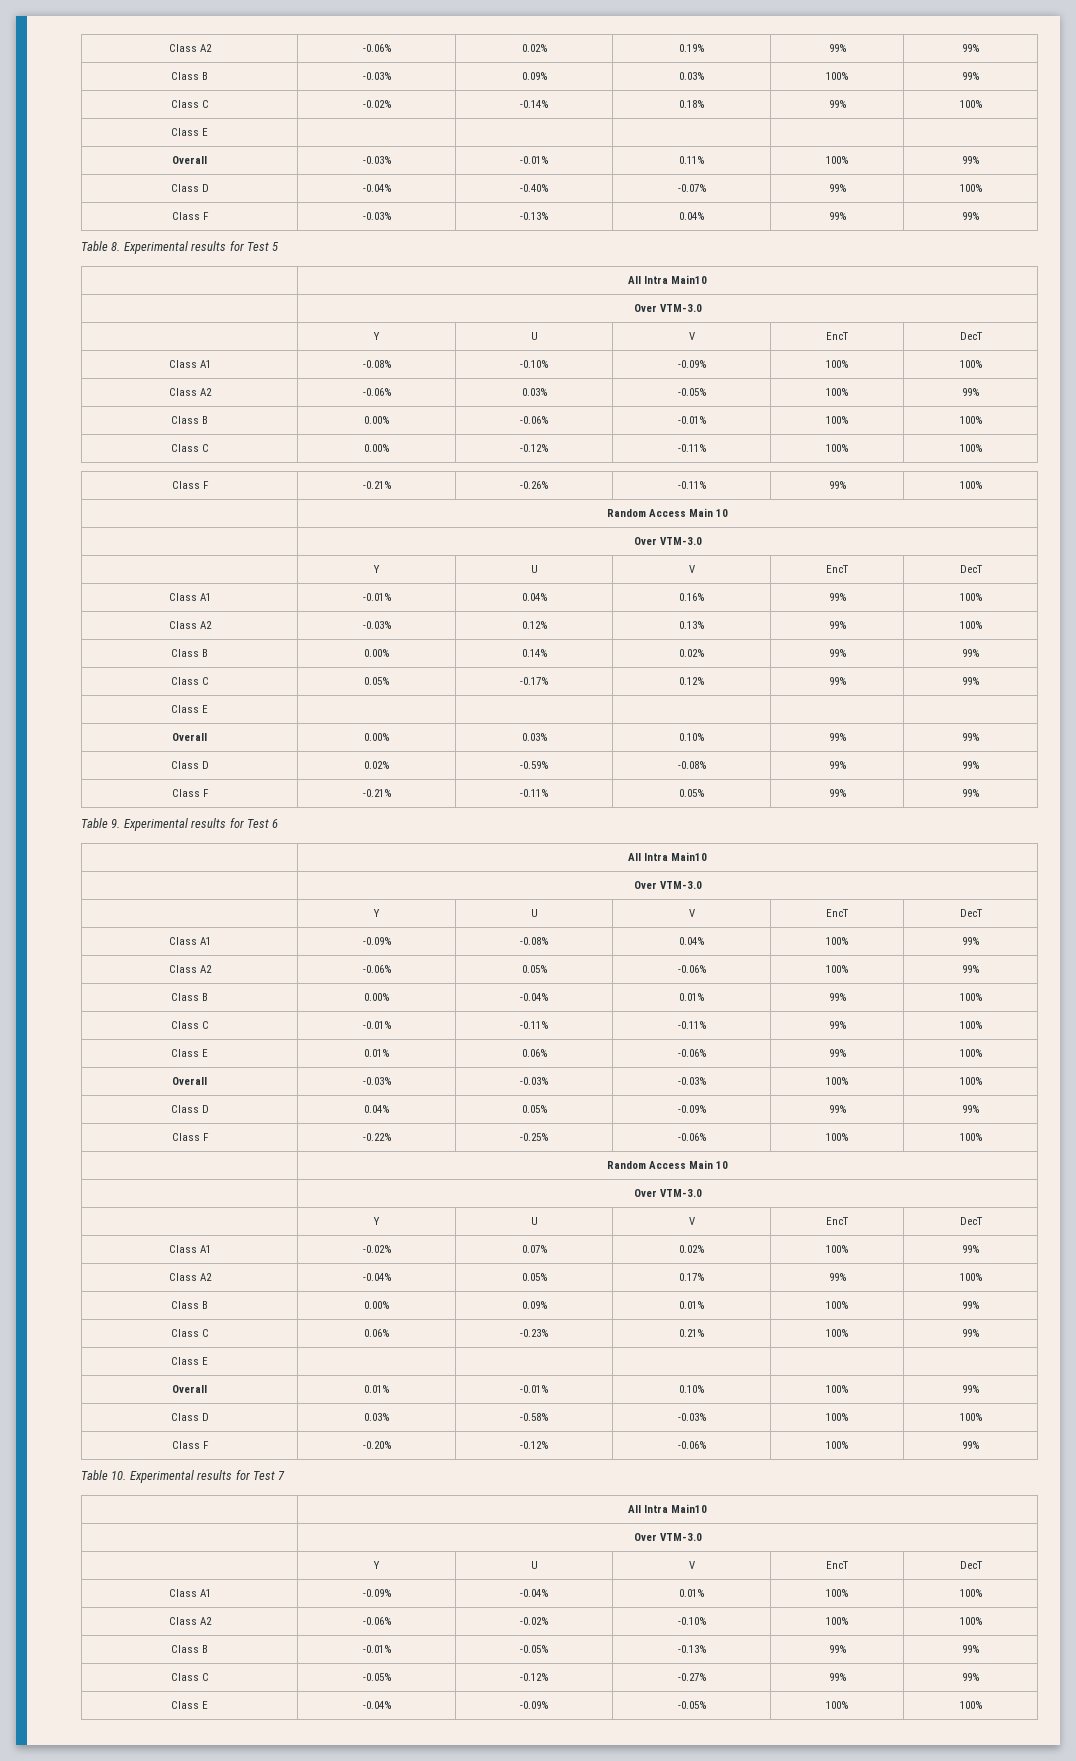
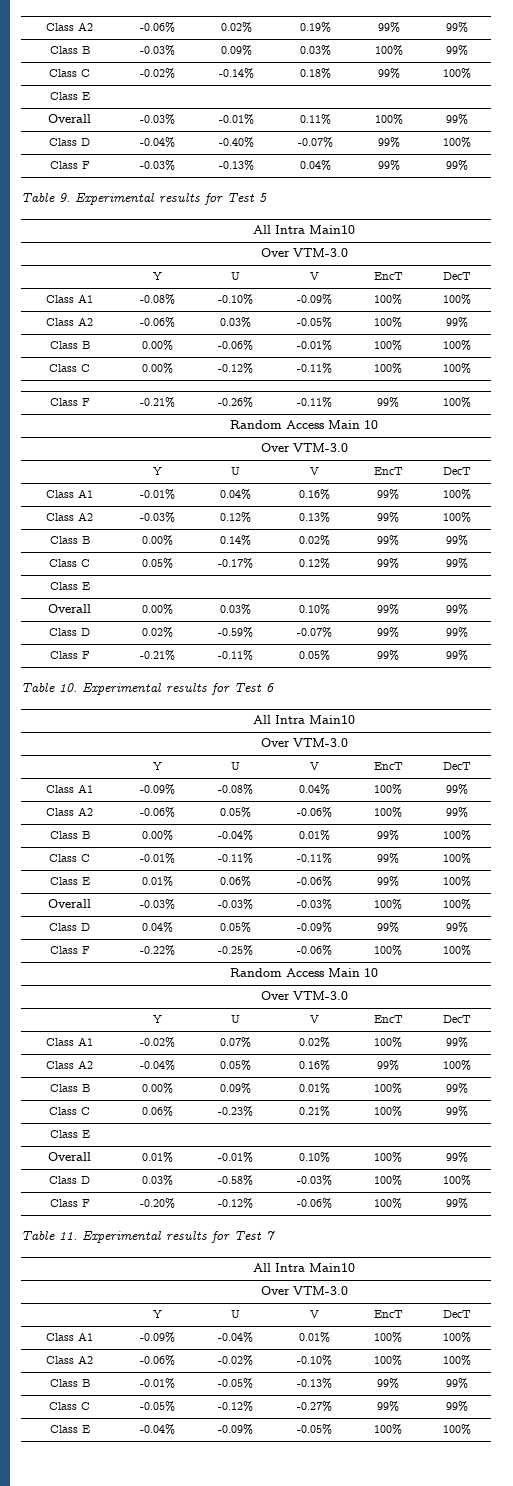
[111,242,121,251] 8. -> [59,193,70,202] 9.
[677,761,706,769] -0.08% -> [296,627,332,638] -0.07%
[111,819,121,828] 9. -> [59,683,77,692] 10.
[679,1273,704,1281] 0.17% -> [298,1060,330,1071] 0.16%
[111,1471,127,1480] 10. -> [59,1232,77,1240] 11.

